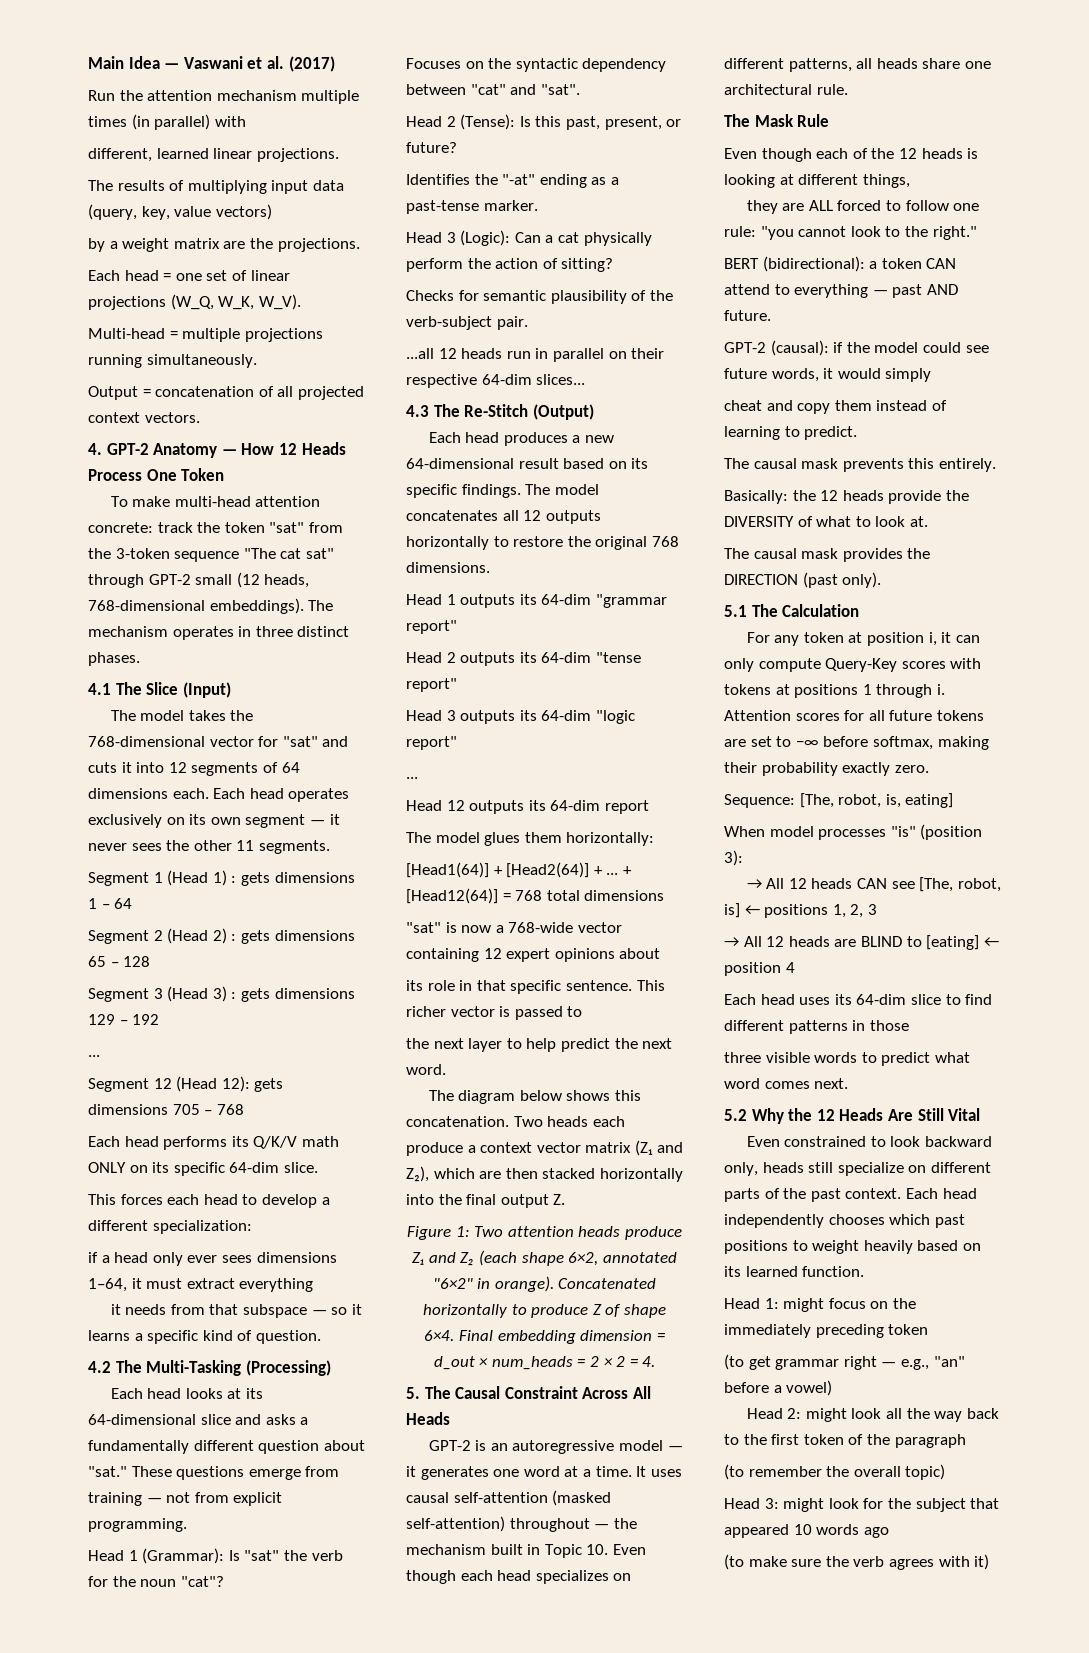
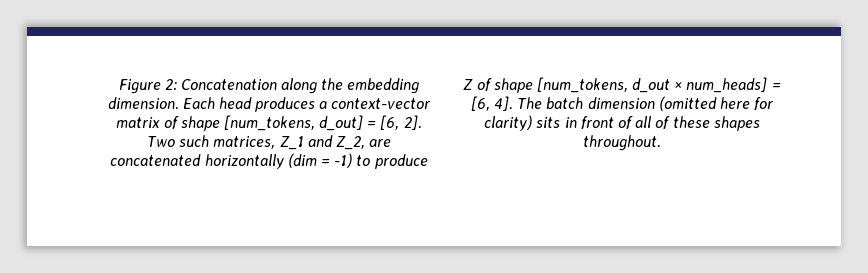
[88,56,335,72] [88,90,360,104] [88,114,246,130] [88,148,339,162] [88,180,344,194] [88,204,272,220] [88,238,360,252] [88,270,290,281] [88,294,301,310] [88,328,323,342] [88,354,257,368] [88,386,364,400] [88,412,200,423] [88,442,346,458] [88,468,225,481] [110,496,321,507] [88,522,343,533] [88,548,334,562] [88,572,310,588] [88,598,334,614] [88,626,350,640] [88,652,140,666] [88,682,231,698] [110,710,254,721] [88,736,349,747] [88,762,300,776] [88,788,350,802] [88,814,340,828] [88,840,330,854] [88,870,355,886] [88,898,133,909] [88,928,355,944] [88,956,151,967] [88,986,355,1002] [88,1014,160,1025] [88,1055,100,1057] [88,1076,284,1092] [88,1104,244,1115] [88,1136,339,1150] [88,1162,318,1176] [88,1194,330,1208] [88,1220,252,1234] [88,1252,337,1266] [88,1278,314,1292] [110,1304,362,1318] [88,1330,321,1344] [88,1360,331,1376] [110,1388,264,1399] [88,1414,309,1425] [88,1440,365,1454] [88,1466,340,1480] [88,1492,283,1506] [88,1518,187,1532] [88,1548,343,1564] [88,1576,224,1587] [406,58,667,72] [406,84,580,95] [406,114,682,130] [406,142,457,153] [406,174,619,188] [406,200,538,214] [406,230,652,246] [406,258,614,272] [406,290,673,304] [406,316,528,330] [406,348,665,362] [406,374,586,388] [406,404,594,420] [428,432,615,446] [406,458,649,469] [406,484,599,498] [406,510,601,524] [406,536,679,550] [406,562,490,573] [406,594,667,608] [406,620,457,634] [406,652,641,666] [406,678,457,692] [406,710,635,724] [406,736,457,750] [406,777,418,779] [406,800,649,814] [406,832,655,846] [406,862,632,878] [406,888,665,904] [406,922,622,933] [406,948,661,962] [406,980,665,994] [406,1006,583,1020] [406,1038,673,1052] [406,1064,446,1075] [428,1090,642,1104] [406,1116,625,1127] [406,1140,683,1156] [406,1166,683,1182] [406,1194,566,1208] [407,1226,682,1240] [412,1250,677,1266] [432,1276,657,1292] [423,1304,508,1318] Main Idea — Vaswani et al. (2017) // Run the attention mechanism multiple times (in parallel) with // different, learned linear projections. // The results of multiplying input data (query, key, value vectors) // by a weight matrix are the projections. // Each head = one set of linear projections (W_Q, W_K, W_V). // Multi-head = multiple projections running simultaneously. // Output = concatenation of all projected context vectors. // 4. GPT-2 Anatomy — How 12 Heads Process One Token // To make multi-head attention concrete: track the token "sat" from the 3-token sequence "The cat sat" through GPT-2 small (12 heads, 768-dimensional embeddings). The mechanism operates in three distinct phases. // 4.1 The Slice (Input) // The model takes the 768-dimensional vector for "sat" and cuts it into 12 segments of 64 dimensions each. Each head operates exclusively on its own segment — it never sees the other 11 segments. // Segment 1 (Head 1) : gets dimensions 1 – 64 // Segment 2 (Head 2) : gets dimensions 65 – 128 // Segment 3 (Head 3) : gets dimensions 129 – 192 // ... // Segment 12 (Head 12): gets dimensions 705 – 768 // Each head performs its Q/K/V math ONLY on its specific 64-dim slice. // This forces each head to develop a different specialization: // if a head only ever sees dimensions 1–64, it must extract everything // it needs from that subspace — so it learns a specific kind of question. // 4.2 The Multi-Tasking (Processing) // Each head looks at its 64-dimensional slice and asks a fundamentally different question about "sat." These questions emerge from training — not from explicit programming. // Head 1 (Grammar): Is "sat" the verb for the noun "cat"? // Focuses on the syntactic dependency between "cat" and "sat". // Head 2 (Tense): Is this past, present, or future? // Identifies the "-at" ending as a past-tense marker. // Head 3 (Logic): Can a cat physically perform the action of sitting? // Checks for semantic plausibility of the verb-subject pair. // ...all 12 heads run in parallel on their respective 64-dim slices... // 4.3 The Re-Stitch (Output) // Each head produces a new 64-dimensional result based on its specific findings. The model concatenates all 12 outputs horizontally to restore the original 768 dimensions. // Head 1 outputs its 64-dim "grammar report" // Head 2 outputs its 64-dim "tense report" // Head 3 outputs its 64-dim "logic report" // ... // Head 12 outputs its 64-dim report // The model glues them horizontally: // [Head1(64)] + [Head2(64)] + ... + [Head12(64)] = 768 total dimensions // "sat" is now a 768-wide vector containing 12 expert opinions about // its role in that specific sentence. This richer vector is passed to // the next layer to help predict the next word. // The diagram below shows this concatenation. Two heads each produce a context vector matrix (Z₁ and Z₂), which are then stacked horizontally into the final output Z. // Figure 1: Two attention heads produce Z₁ and Z₂ (each shape 6×2, annotated "6×2" in orange). Concatenated horizontally -> [118,78,420,94] [107,97,432,112] [116,115,422,131] [146,135,392,150] [110,153,353,169] Figure 2: Concatenation along the embedding dimension. Each head produces a context-vector matrix of shape [num_tokens, d_out] = [6, 2]. Two such matrices, Z_1 and Z_2, are concatenated horizontally (dim = -1)
[424,1330,666,1344] [433,1356,656,1370] [406,1386,651,1399] [406,1412,450,1425] [428,1440,683,1454] [406,1466,682,1480] [406,1490,612,1506] [406,1516,637,1532] [406,1544,646,1558] [406,1570,632,1584] [724,58,991,72] [724,84,848,95] [724,114,830,127] [724,148,979,162] [724,174,910,188] [746,200,980,214] [724,226,977,240] [724,256,957,272] [724,284,958,298] [724,310,771,321] [724,340,989,356] [724,368,932,382] [724,400,947,414] [724,426,858,440] [724,458,996,472] [724,490,969,504] [724,516,928,527] [724,548,931,562] [724,572,882,588] [724,604,860,617] [746,632,980,646] [724,658,982,672] [724,684,945,698] [724,710,984,721] [724,736,989,750] [724,762,929,776] [724,793,954,808] [724,824,983,840] [724,850,743,866] [746,877,1001,892] [724,903,877,918] [724,935,999,950] [724,962,795,976] [724,994,993,1005] [724,1020,909,1034] [724,1052,970,1066] [724,1078,849,1089] [724,1108,981,1124] [746,1136,993,1147] [724,1162,991,1176] [724,1188,977,1202] [724,1214,965,1228] [724,1240,981,1254] [724,1266,865,1277] [724,1298,916,1312] [724,1324,929,1338] [724,1354,965,1370] [724,1380,833,1396] [746,1408,999,1422] [724,1434,966,1448] [724,1464,946,1480] [724,1498,1000,1512] [724,1524,889,1538] [724,1554,990,1570] 6×4. Final embedding dimension = d_out × num_heads = 2 × 2 = 4. // 5. The Causal Constraint Across All Heads // GPT-2 is an autoregressive model — it generates one word at a time. It uses causal self-attention (masked self-attention) throughout — the mechanism built in Topic 10. Even though each head specializes on different patterns, all heads share one architectural rule. // The Mask Rule // Even though each of the 12 heads is looking at different things, // they are ALL forced to follow one rule: "you cannot look to the right." // BERT (bidirectional): a token CAN attend to everything — past AND future. // GPT-2 (causal): if the model could see future words, it would simply // cheat and copy them instead of learning to predict. // The causal mask prevents this entirely. // Basically: the 12 heads provide the DIVERSITY of what to look at. // The causal mask provides the DIRECTION (past only). // 5.1 The Calculation // For any token at position i, it can only compute Query-Key scores with tokens at positions 1 through i. Attention scores for all future tokens are set to −∞ before softmax, making their probability exactly zero. // Sequence: [The, robot, is, eating] // When model processes "is" (position 3): // → All 12 heads CAN see [The, robot, is] ← positions 1, 2, 3 // → All 12 heads are BLIND to [eating] ← position 4 // Each head uses its 64-dim slice to find different patterns in those // three visible words to predict what word comes next. // 5.2 Why the 12 Heads Are Still Vital // Even constrained to look backward only, heads still specialize on different parts of the past context. Each head independently chooses which past positions to weight heavily based on its learned function. // Head 1: might focus on the immediately preceding token // (to get grammar right — e.g., "an" before a vowel) // Head 2: might look all the way back to the first token of the paragraph // (to remember the overall topic) // Head 3: might look for the subject that appeared 10 words ago // (to make sure the verb agrees with it) -> [536,77,781,93] [470,96,775,111] [484,115,760,131] [583,135,661,151] [num_tokens, d_out × num_heads] = [6, 4]. The batch dimension (omitted here for clarity) sits in front of all of these shapes throughout.

